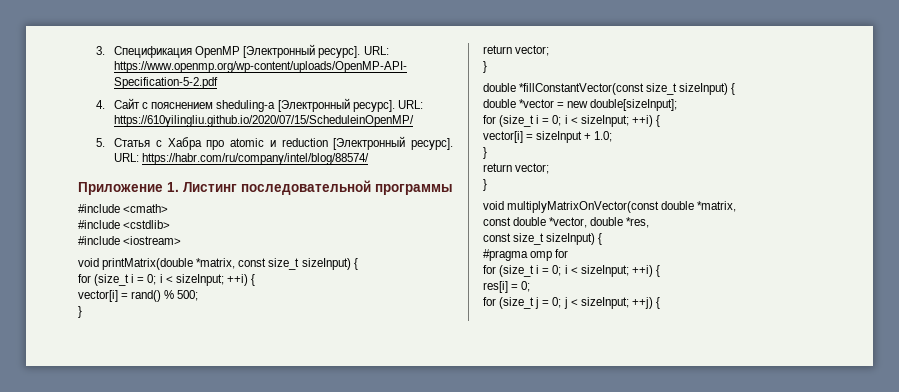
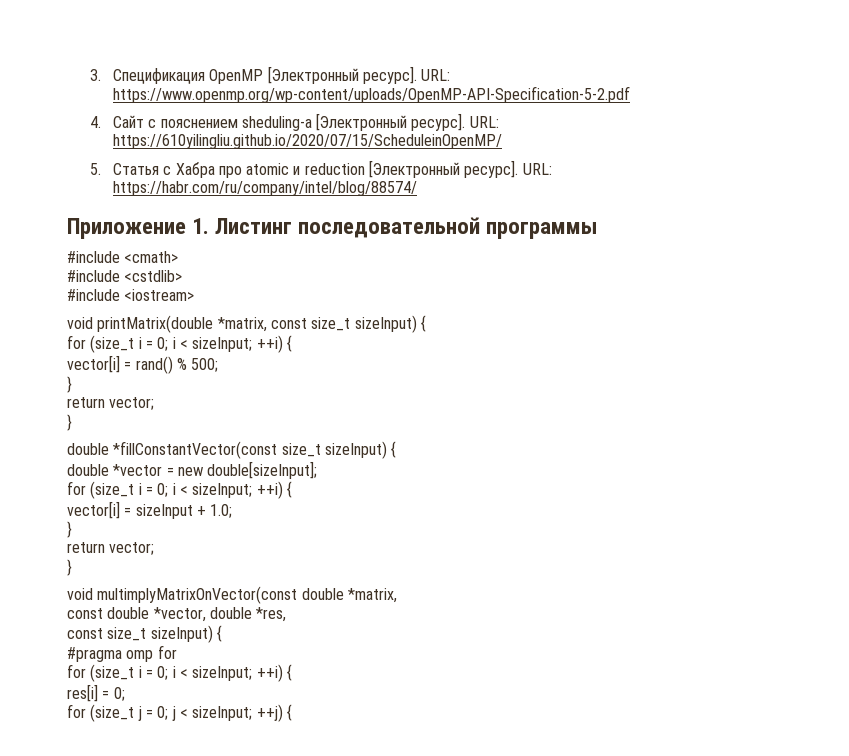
[507,201,660,213] multiplyMatrixOnVector(const -> [97,586,298,604] multimplyMatrixOnVector(const

